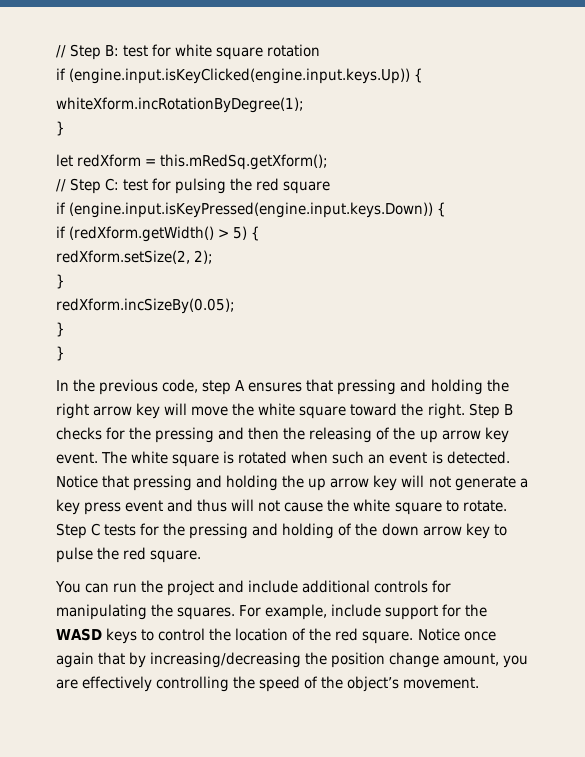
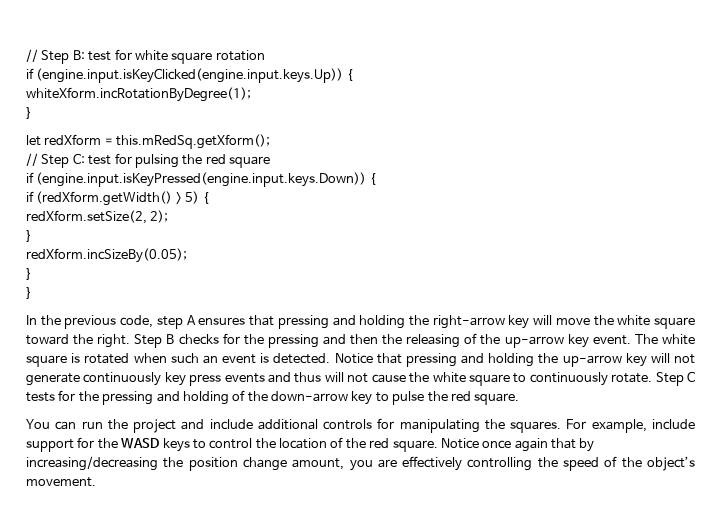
[56,403,133,419] right arrow -> [432,315,505,329] right-arrow
[419,430,481,443] up arrow -> [504,336,564,348] up-arrow
[308,478,370,491] up arrow -> [562,355,622,367] up-arrow
[519,478,528,488] a -> [83,372,162,386] continuously
[125,500,164,512] event -> [224,373,265,383] events
(459, 506) none -> [529,372,608,386] continuously
[381,523,462,536] down arrow -> [271,391,348,402] down-arrow

